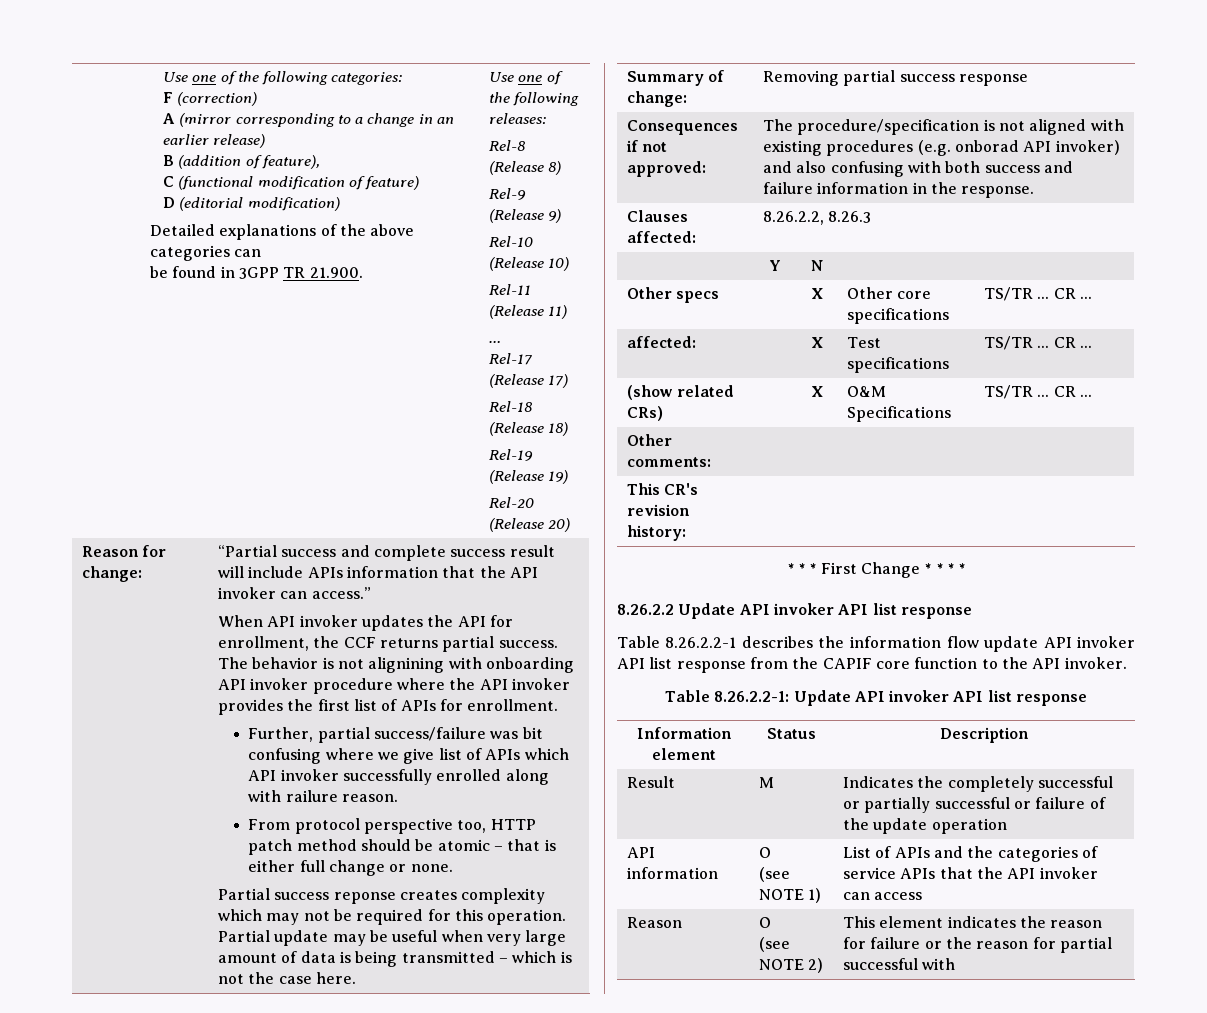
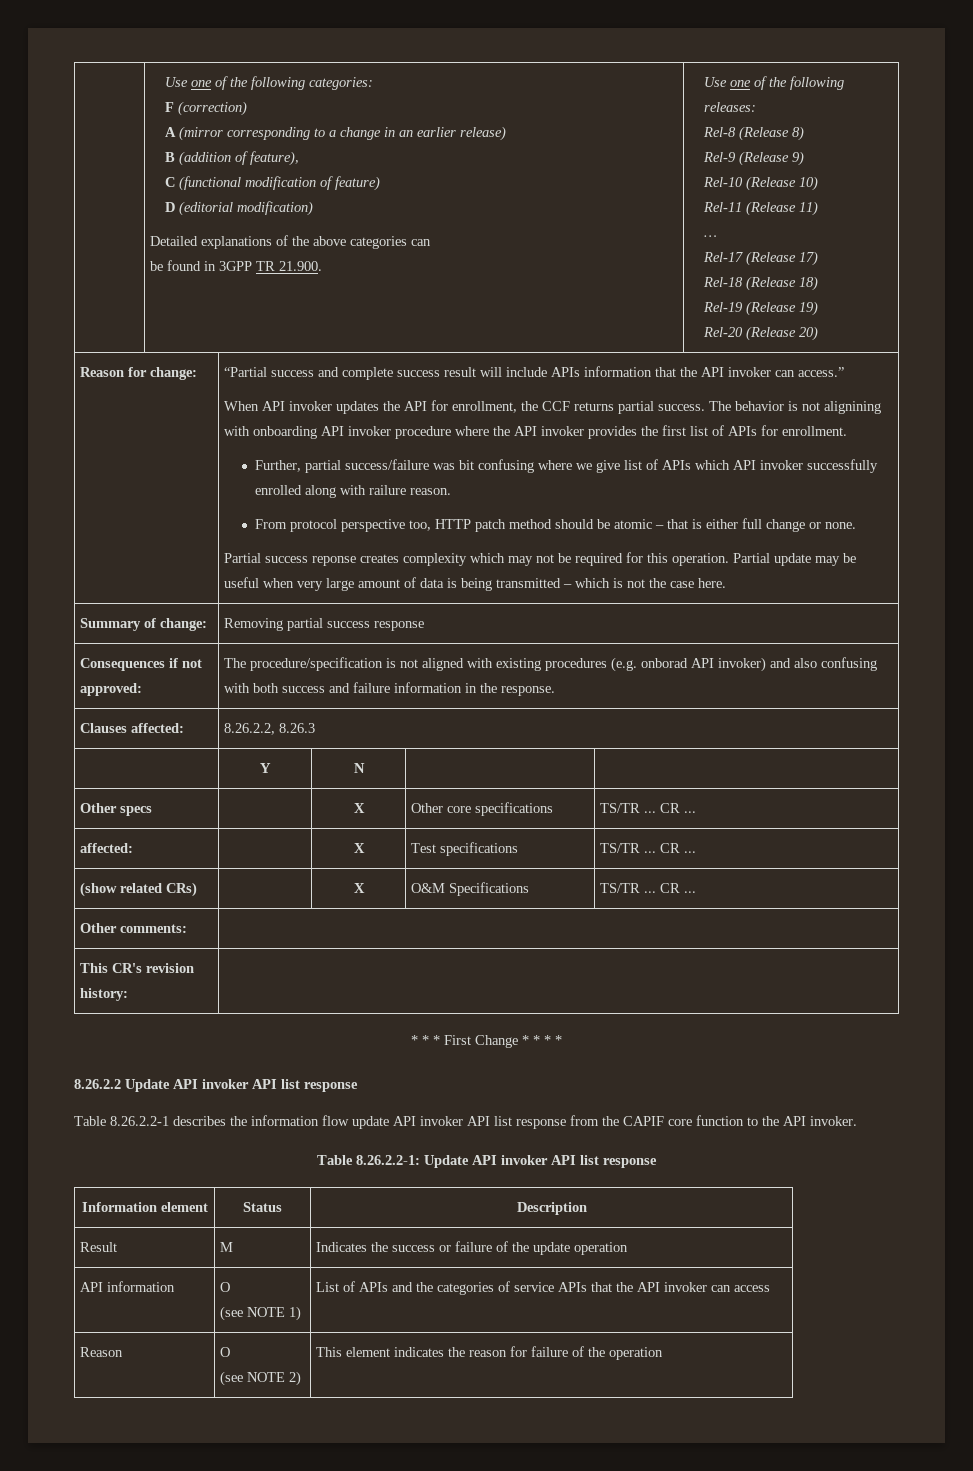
[947,776,1114,792] [843,797,1010,813] completely successful or partially successful -> [392,1245,436,1252] success
[924,937,1112,953] [843,958,956,970] or the reason for partial successful with -> [572,1346,664,1360] of the operation

